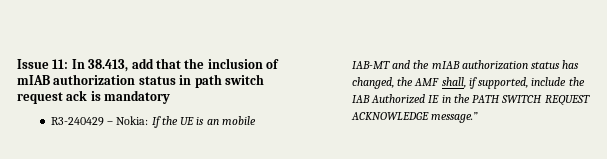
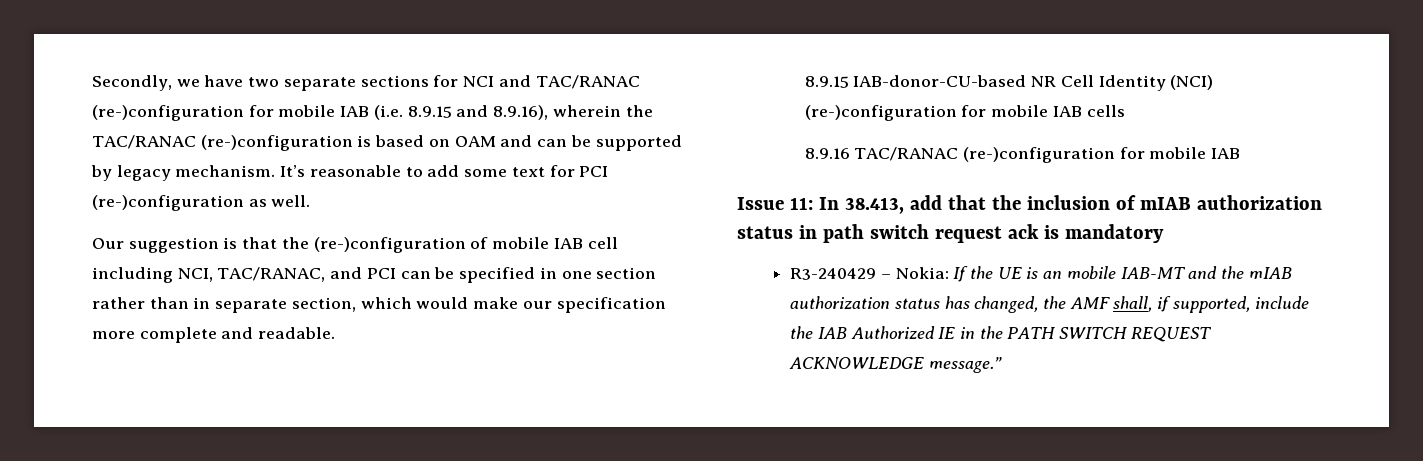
(17, 64) none -> [92,75,640,91] [92,105,653,121] [92,135,682,151] [91,165,609,181] [92,195,311,211] [92,237,618,253] [92,267,657,283] [92,297,666,313] [92,327,336,343] [804,75,1214,91] [804,105,1125,121] [804,147,1241,163] Secondly, we have two separate sections for NCI and TAC/RANAC (re-)configuration for mobile IAB (i.e. 8.9.15 and 8.9.16), wherein the TAC/RANAC (re-)configuration is based on OAM and can be supported by legacy mechanism. It’s reasonable to add some text for PCI (re-)configuration as well. // Our suggestion is that the (re-)configuration of mobile IAB cell including NCI, TAC/RANAC, and PCI can be specified in one section rather than in separate section, which would make our specification more complete and readable. // 8.9.15 IAB-donor-CU-based NR Cell Identity (NCI) (re-)configuration for mobile IAB cells // 8.9.16 TAC/RANAC (re-)configuration for mobile IAB //

